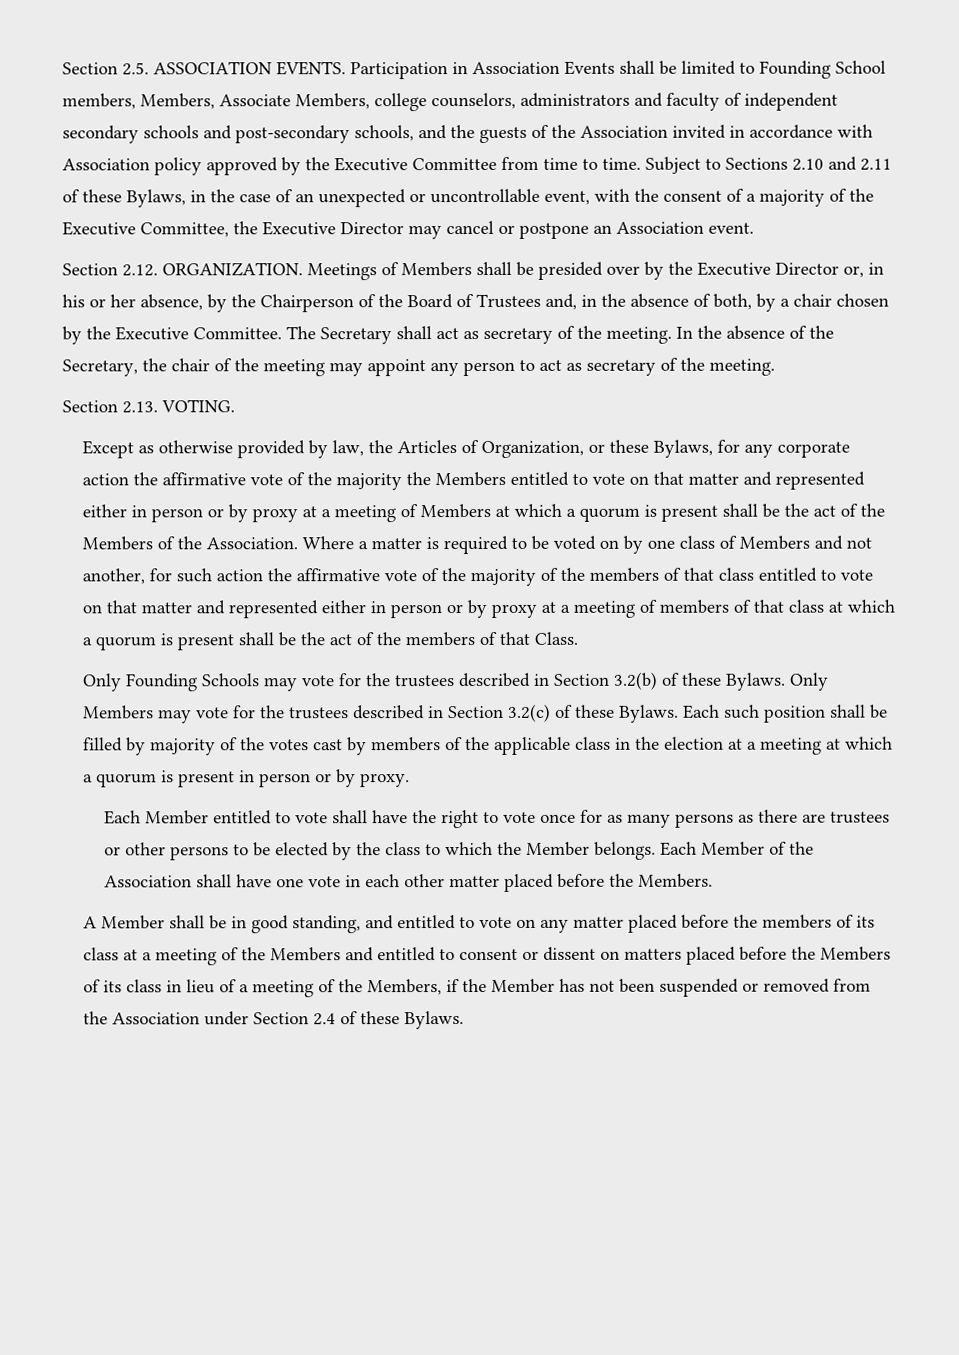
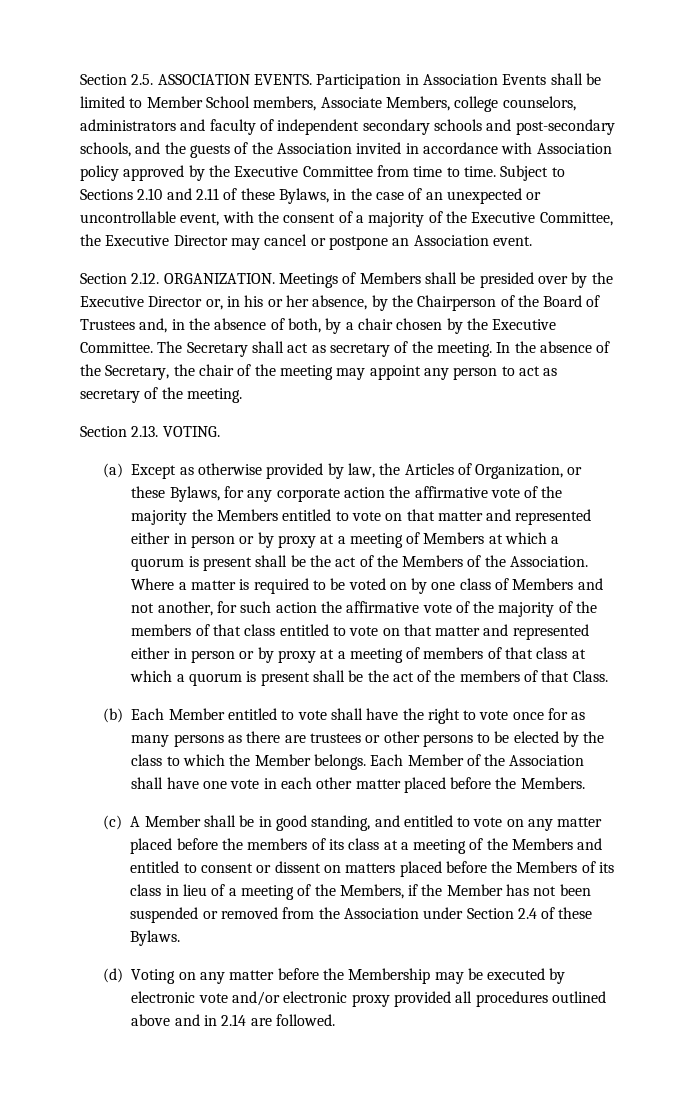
[759,60,831,79] Founding -> [146,96,203,108] Member
[140,93,215,110] Members, -> (317, 103) none
(235, 406) none -> [103,463,124,478] (a)
[82,671,830,692] [83,703,889,724] [83,736,894,756] [83,769,411,788] Only Founding Schools may vote for the trustees described in Section 3.2(b) of these Bylaws. Only Members may vote for the trustees described in Section 3.2(c) of these Bylaws. Each such position shall be filled by majority of the votes cast by members of the applicable class in the election at a meeting at which a quorum is present in person or by proxy. // -> [103,708,124,723] (b)
(713, 880) none -> [103,815,123,830] (c)
(465, 1020) none -> [103,968,566,984] [131,991,606,1007] [131,1014,335,1026] // (d) Voting on any matter before the Membership may be executed by electronic vote and/or electronic proxy provided all procedures outlined above and in 2.14 are followed.

